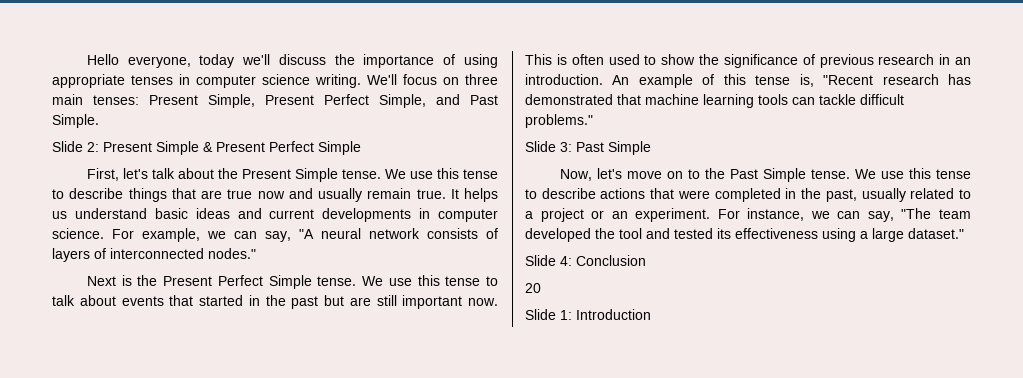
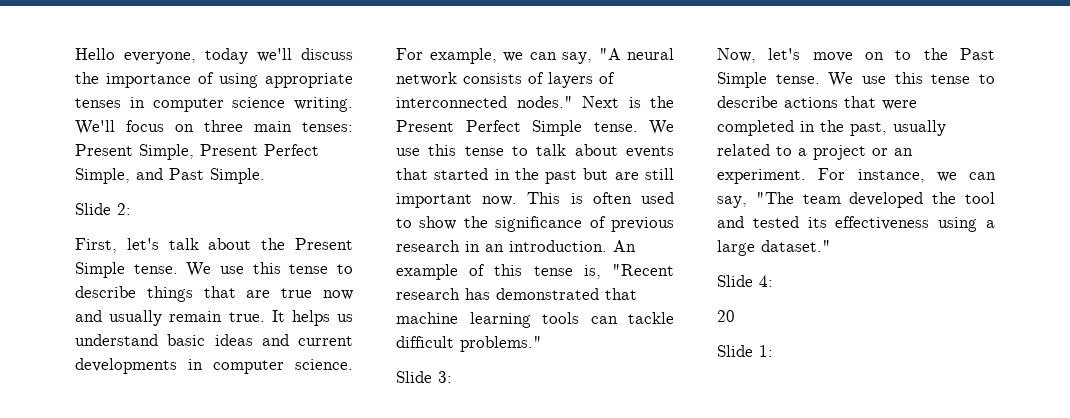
[103,141,361,155] Present Simple & Present Perfect Simple -> (131, 209) none
(256, 253) // -> (573, 102) none
[576,141,651,155] Past Simple -> (452, 377) none
[576,255,646,266] Conclusion -> (773, 281) none
[576,309,651,320] Introduction -> (773, 351) none

